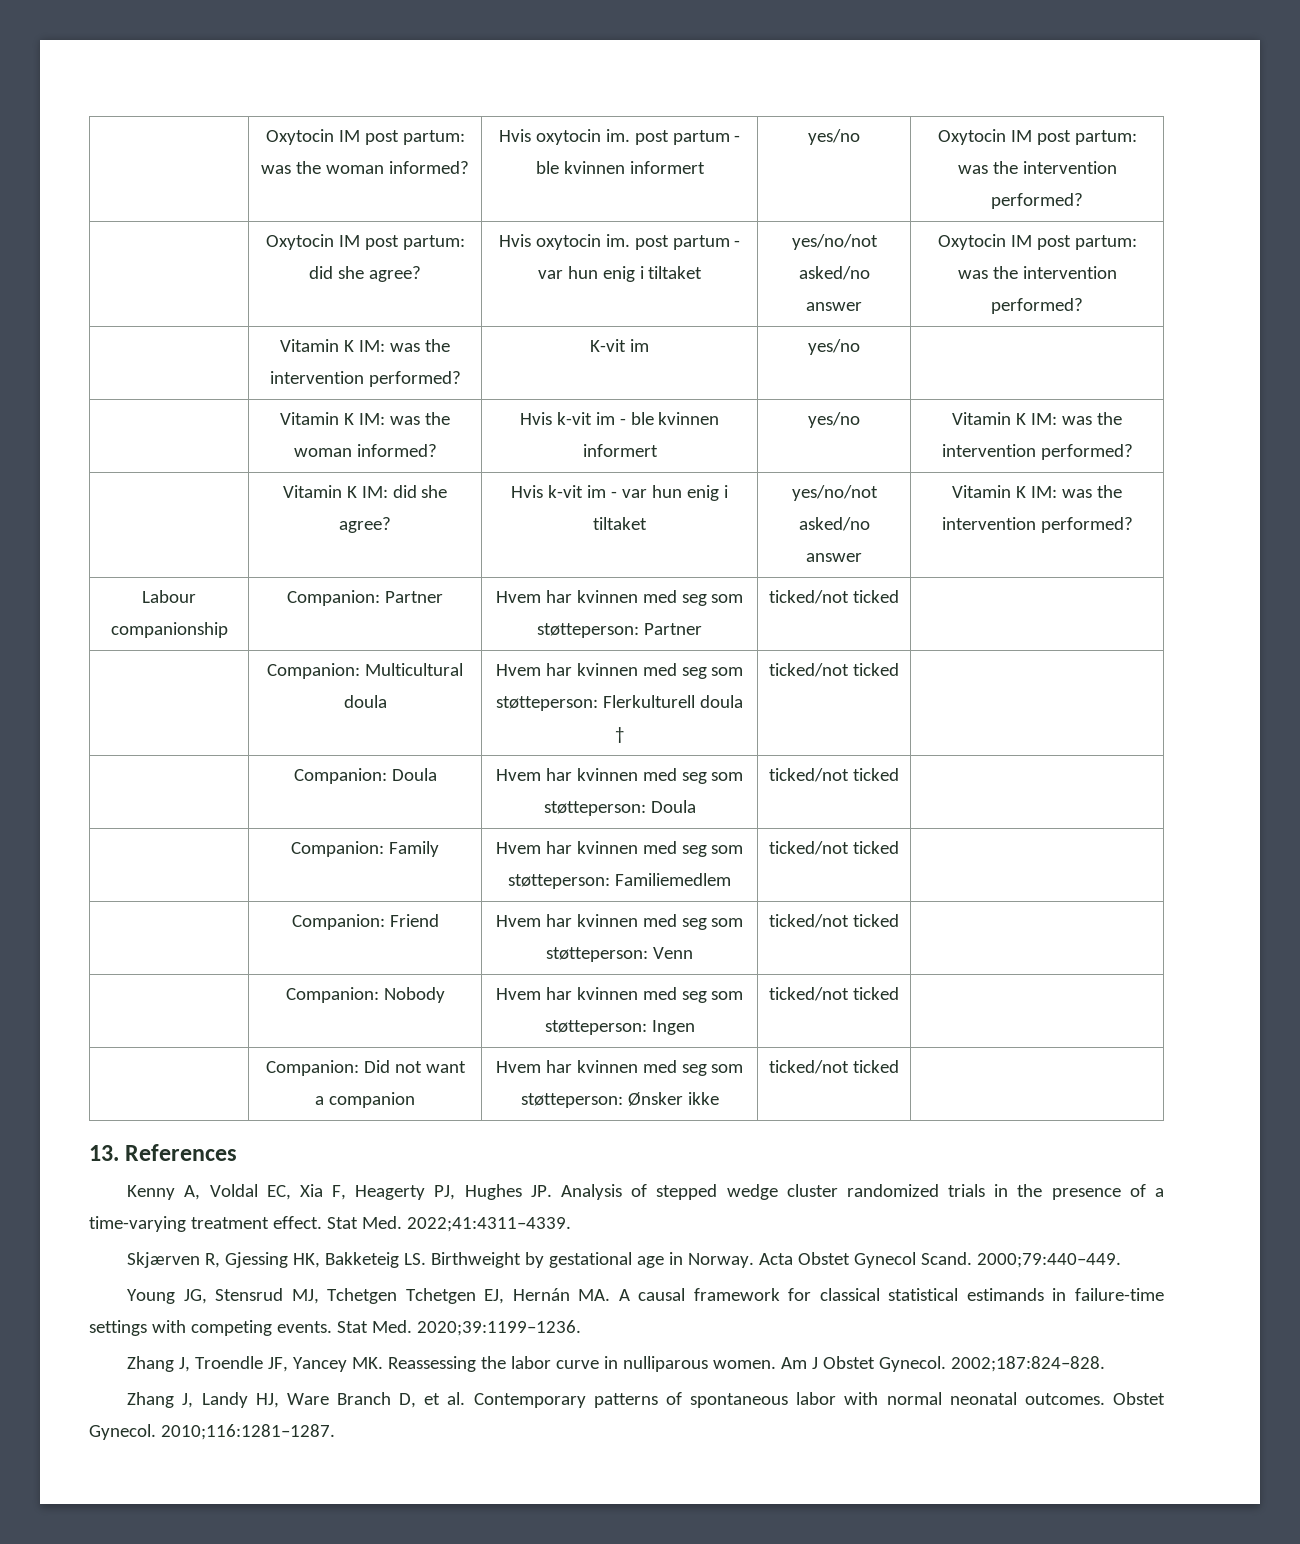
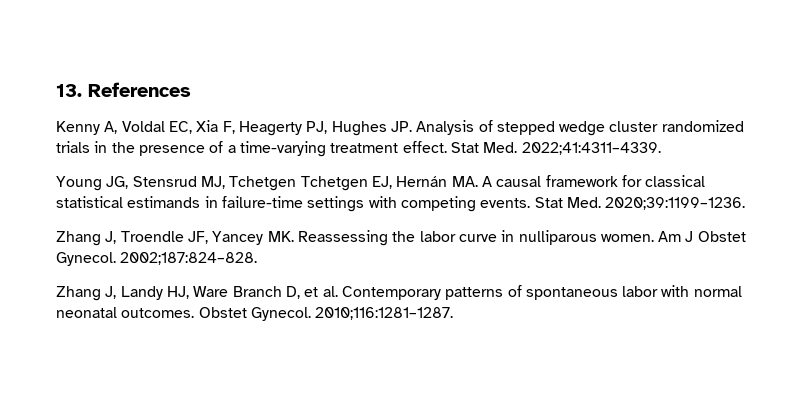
[265,129,465,145] [261,161,469,174] [498,129,741,145] [535,161,705,174] [808,129,860,145] [937,129,1137,145] [957,161,1117,174] [991,193,1083,209] [265,234,465,250] [309,266,421,282] [498,234,741,250] [537,266,703,282] [791,234,878,250] [798,266,870,280] [806,302,862,311] [937,234,1137,250] [957,266,1117,279] [991,298,1083,314] [280,339,450,352] [269,371,461,387] [590,339,649,352] [808,339,860,355] [280,412,450,425] [293,444,437,457] [519,412,720,425] [582,444,658,457] [808,412,860,428] [952,412,1122,425] [941,444,1133,460] [282,485,448,498] [339,517,391,533] [511,485,728,501] [593,517,647,530] [791,485,878,501] [798,517,870,531] [806,553,862,562] [952,485,1122,498] [941,517,1133,533] [142,590,196,603] [110,622,228,638] [287,590,443,606] [495,590,744,606] [537,623,702,638] [769,590,899,604] [267,663,463,679] [343,695,387,708] [495,663,744,679] [496,695,743,711] [615,727,624,743] [769,663,899,677] [293,768,437,784] [495,768,744,784] [543,800,696,816] [769,768,899,782] [291,841,439,857] [495,841,744,857] [508,873,731,889] [769,841,899,855] [291,914,439,930] [495,914,744,930] [546,947,693,962] [769,914,899,928] [285,987,445,1003] [495,987,744,1003] [544,1020,695,1035] [769,987,899,1001] [265,1060,466,1076] [315,1092,415,1108] [495,1060,744,1076] [520,1092,719,1108] [769,1060,899,1074] | Oxytocin IM post partum: was the woman informed? | Hvis oxytocin im. post partum - ble kvinnen informert | yes/no | Oxytocin IM post partum: was the intervention performed? // | Oxytocin IM post partum: did she agree? | Hvis oxytocin im. post partum - var hun enig i tiltaket | yes/no/not asked/no answer | Oxytocin IM post partum: was the intervention performed? // | Vitamin K IM: was the intervention performed? | K-vit im | yes/no | // | Vitamin K IM: was the woman informed? | Hvis k-vit im - ble kvinnen informert | yes/no | Vitamin K IM: was the intervention performed? // | Vitamin K IM: did she agree? | Hvis k-vit im - var hun enig i tiltaket | yes/no/not asked/no answer | Vitamin K IM: was the intervention performed? // Labour companionship | Companion: Partner | Hvem har kvinnen med seg som støtteperson: Partner | ticked/not ticked | // | Companion: Multicultural doula | Hvem har kvinnen med seg som støtteperson: Flerkulturell doula † | ticked/not ticked | // | Companion: Doula | Hvem har kvinnen med seg som støtteperson: Doula | ticked/not ticked | // | Companion: Family | Hvem har kvinnen med seg som støtteperson: Familiemedlem | ticked/not ticked | // | Companion: Friend | Hvem har kvinnen med seg som støtteperson: Venn | ticked/not ticked | // | Companion: Nobody | Hvem har kvinnen med seg som støtteperson: Ingen | ticked/not ticked | // | Companion: Did not want a companion | Hvem har kvinnen med seg som støtteperson: Ønsker ikke | ticked/not ticked | // -> (56, 90) none
[127,1252,1122,1268] // Skjærven R, Gjessing HK, Bakketeig LS. Birthweight by gestational age in Norway. Acta Obstet Gynecol Scand. 2000;79:440–449. -> (661, 148) none

